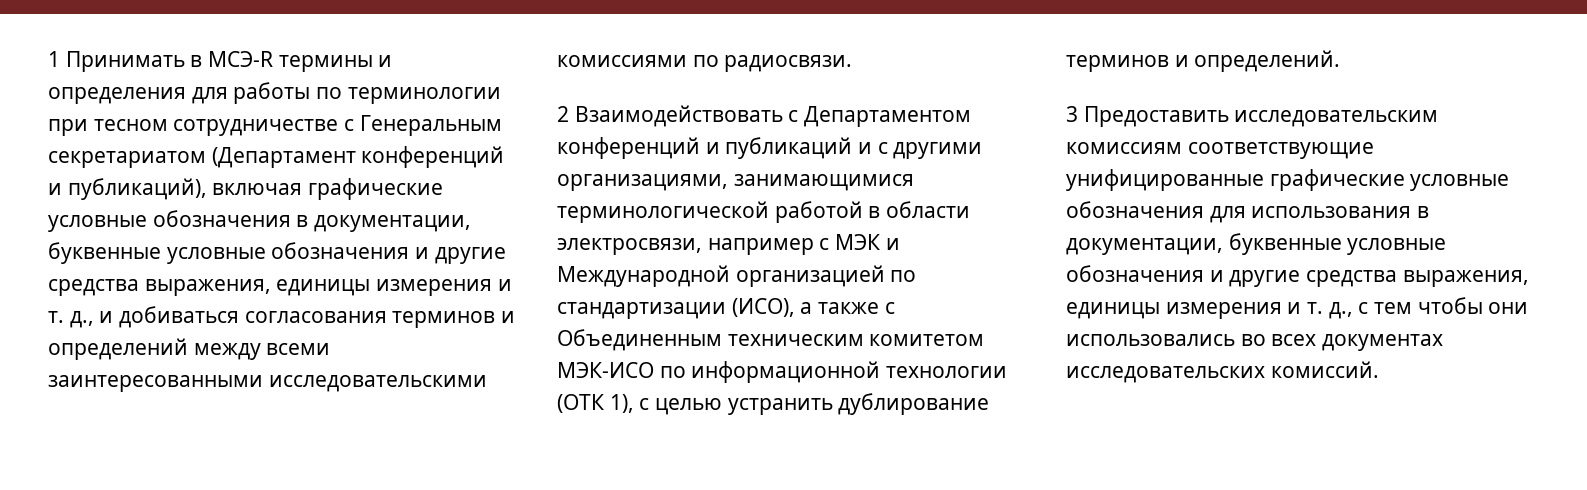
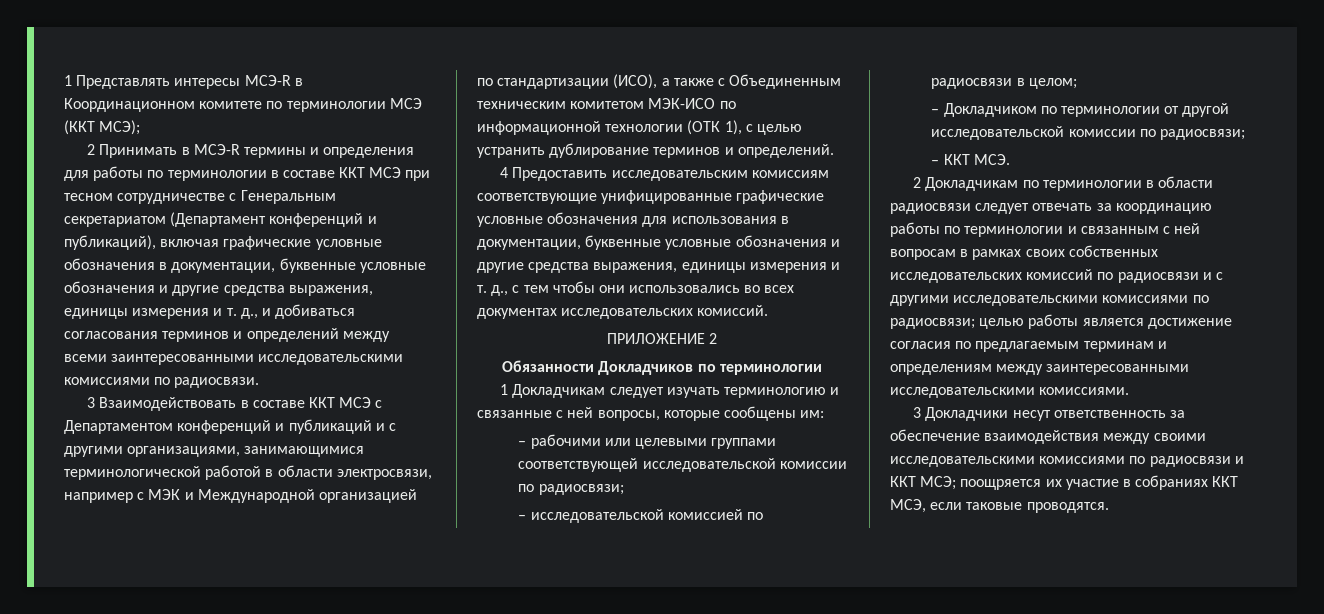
[48,51,60,67] 1 -> [64,75,303,89] [64,98,422,112] [64,120,141,135] [87,144,96,155] 1 Представлять интересы МСЭ-R в Координационном комитете по терминологии МСЭ (ККТ МСЭ); // 2
(501, 95) none -> [270,167,402,178] в составе ККТ МСЭ
[557,105,783,127] 2 Взаимодействовать -> [87,397,372,411] 3 Взаимодействовать в составе ККТ МСЭ
[1066,106,1078,122] 3 -> [500,167,509,178] 4
(1379, 369) none -> [606,333,718,344] [502,360,822,375] [500,384,840,398] [477,406,825,421] [518,434,777,449] [518,458,847,472] [518,484,624,495] [518,509,764,523] [931,78,1077,89] [931,103,1230,117] [931,126,1246,140] [931,154,1010,165] [913,176,1214,191] [890,203,1212,214] [890,222,1201,237] [890,245,1158,260] [890,269,1223,283] [890,295,1209,306] [890,314,1232,329] [890,341,1167,352] [890,364,1190,375] [890,387,1130,398] [913,407,1185,421] [890,429,1206,444] [890,456,1244,467] [890,475,1239,490] [890,499,1109,513] // ПРИЛОЖЕНИЕ 2 // Обязанности Докладчиков по терминологии // 1 Докладчикам следует изучать терминологию и связанные с ней вопросы, которые сообщены им: // – рабочими или целевыми группами соответствующей исследовательской комиссии по радиосвязи; // – исследовательской комиссией по радиосвязи в целом; // – Докладчиком по терминологии от другой исследовательской комиссии по радиосвязи; // – ККТ МСЭ. // 2 Докладчикам по терминологии в области радиосвязи следует отвечать за координацию работы по терминологии и связанным с ней вопросам в рамках своих собственных исследовательских комиссий по радиосвязи и с другими исследовательскими комиссиями по радиосвязи; целью работы является достижение согласия по предлагаемым терминам и определениям между заинтересованными исследовательскими комиссиями. // 3 Докладчики несут ответственность за обеспечение взаимодействия между своими исследовательскими комиссиями по радиосвязи и ККТ МСЭ; поощряется их участие в собраниях ККТ МСЭ, если таковые проводятся.

